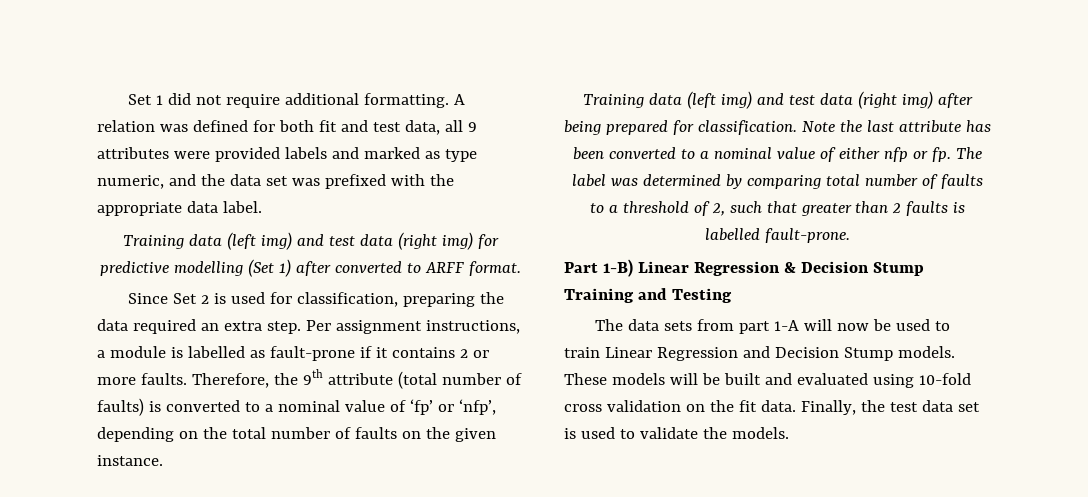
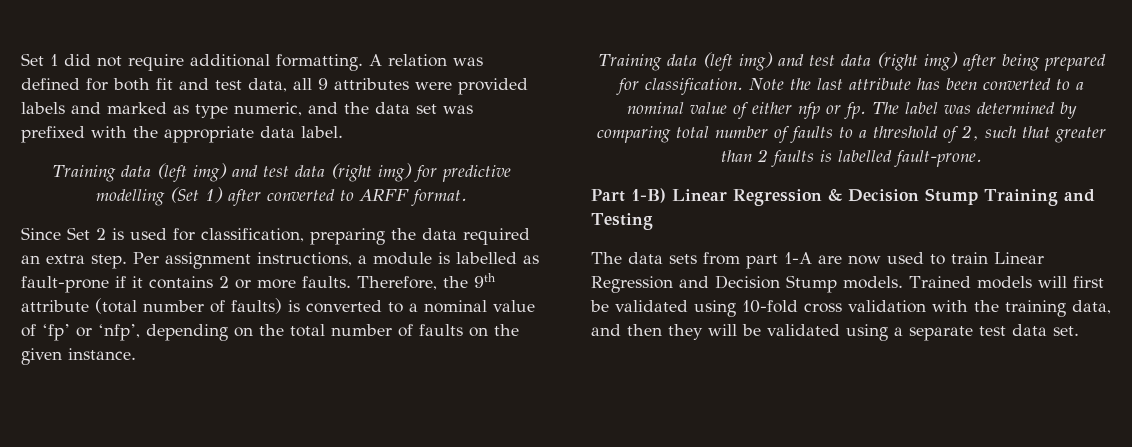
[804,319,892,331] will now be -> [818,255,881,265] are now
[564,373,607,385] These -> [909,276,971,288] Trained
[701,373,971,388] [564,400,980,415] [564,427,789,439] be built and evaluated using 10-fold cross validation on the fit data. Finally, the test data set is used to validate the models. -> [1072,276,1104,288] [590,300,1111,317] [591,324,1079,341] first be validated using 10-fold cross validation with the training data, and then they will be validated using a separate test data set.

